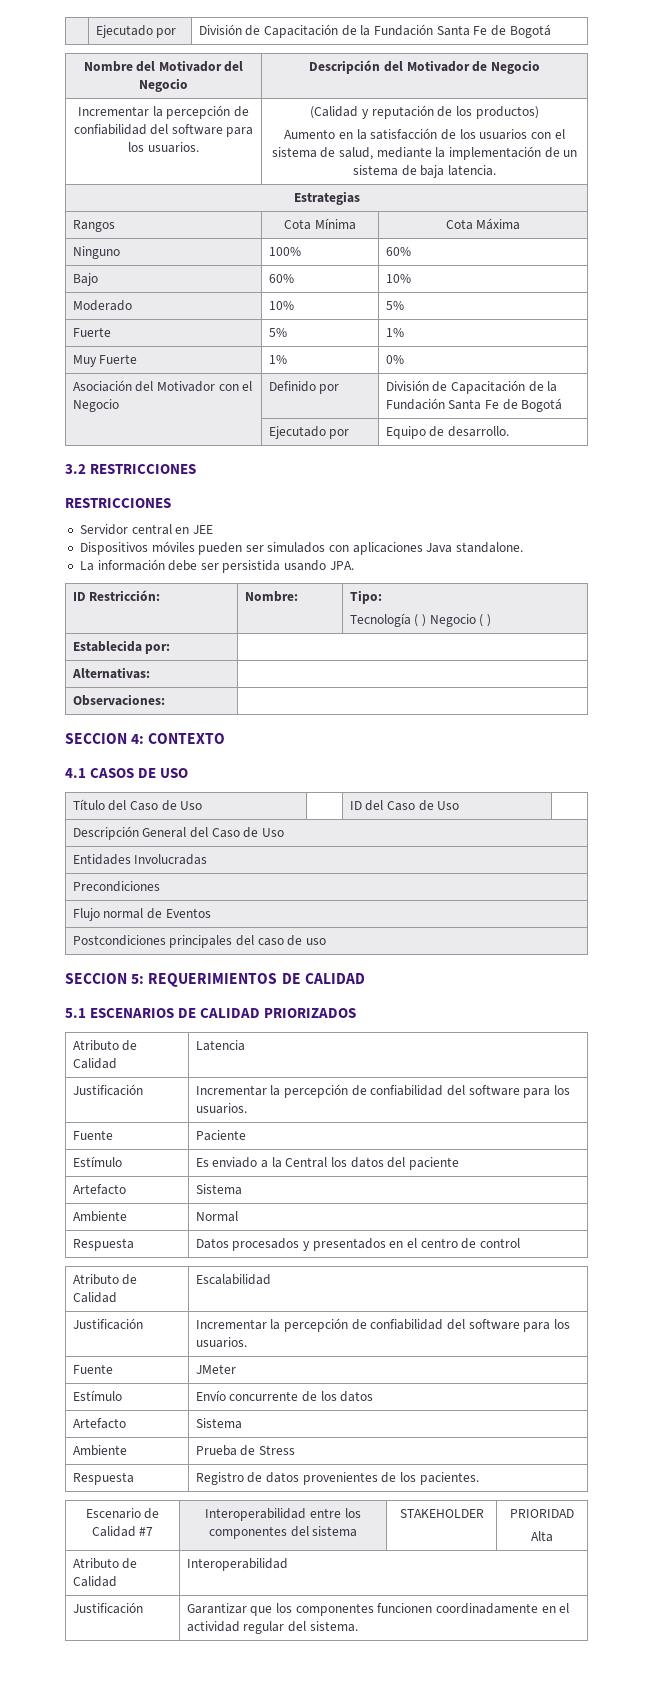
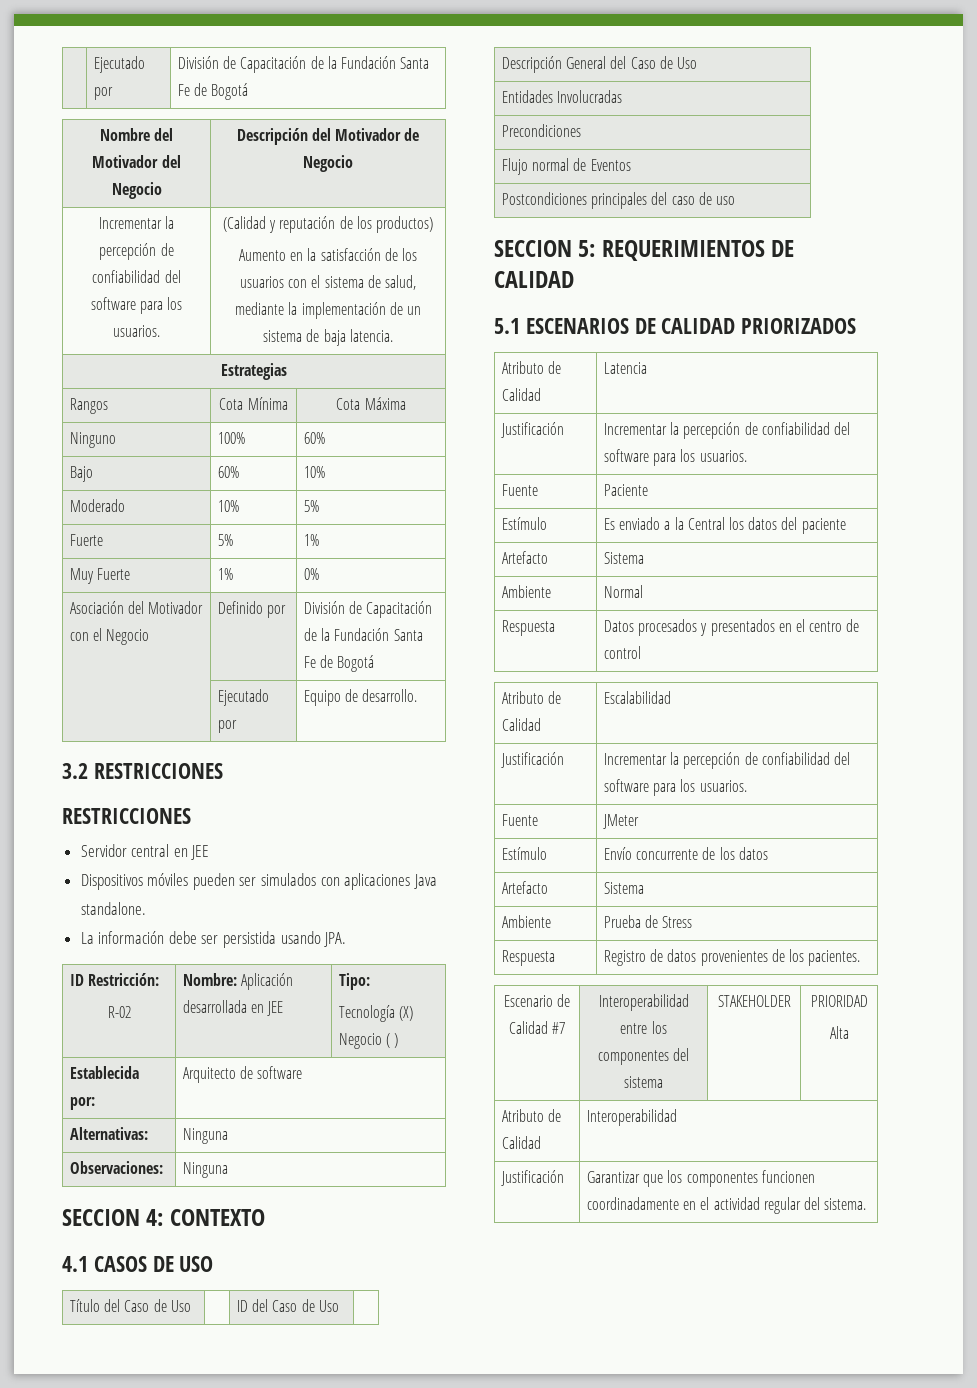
(161, 595) none -> [107,1006,131,1018] // R-02
(298, 596) none -> [241,973,294,990] [183,1000,284,1016] Aplicación desarrollada en JEE
[414,614,427,627] ( ) -> [399,1006,414,1021] (X)
(171, 649) none -> [183,1066,303,1083] Arquitecto de software
(150, 673) none -> [183,1128,229,1144] Ninguna
(165, 700) none -> [183,1162,229,1178] Ninguna

